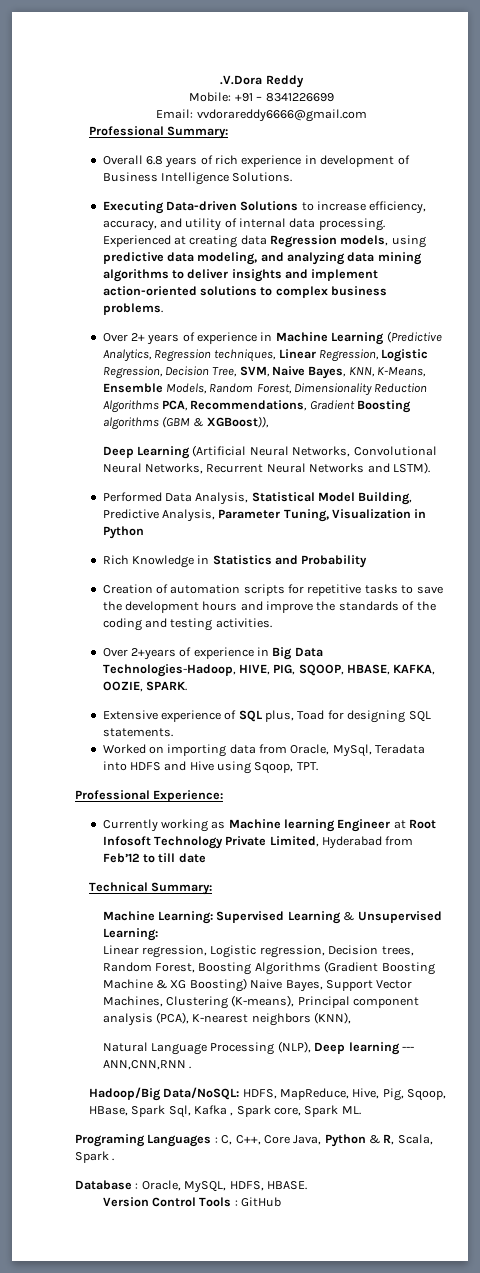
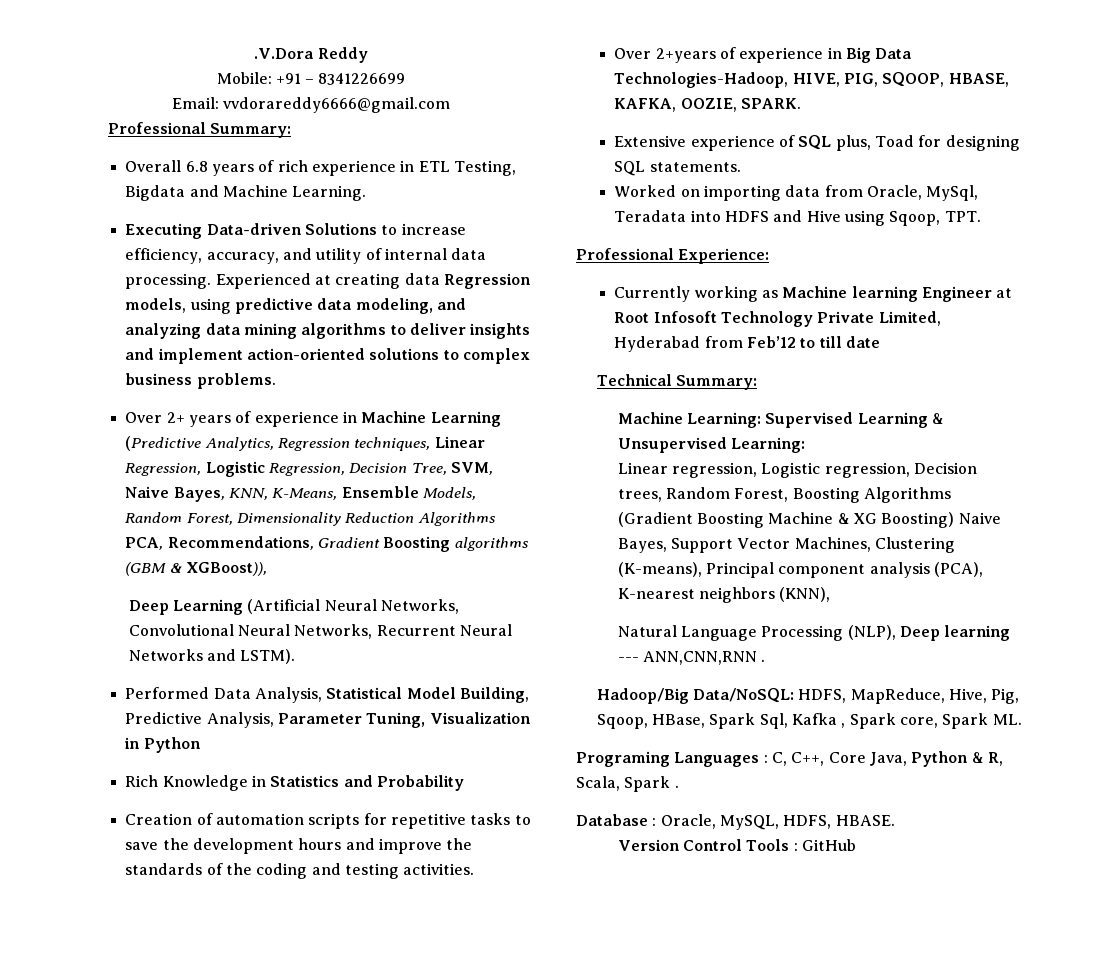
[320,155,410,167] [102,172,293,185] development of Business Intelligence Solutions. -> [418,160,516,176] [125,185,367,201] ETL Testing, Bigdata and Machine Learning.

